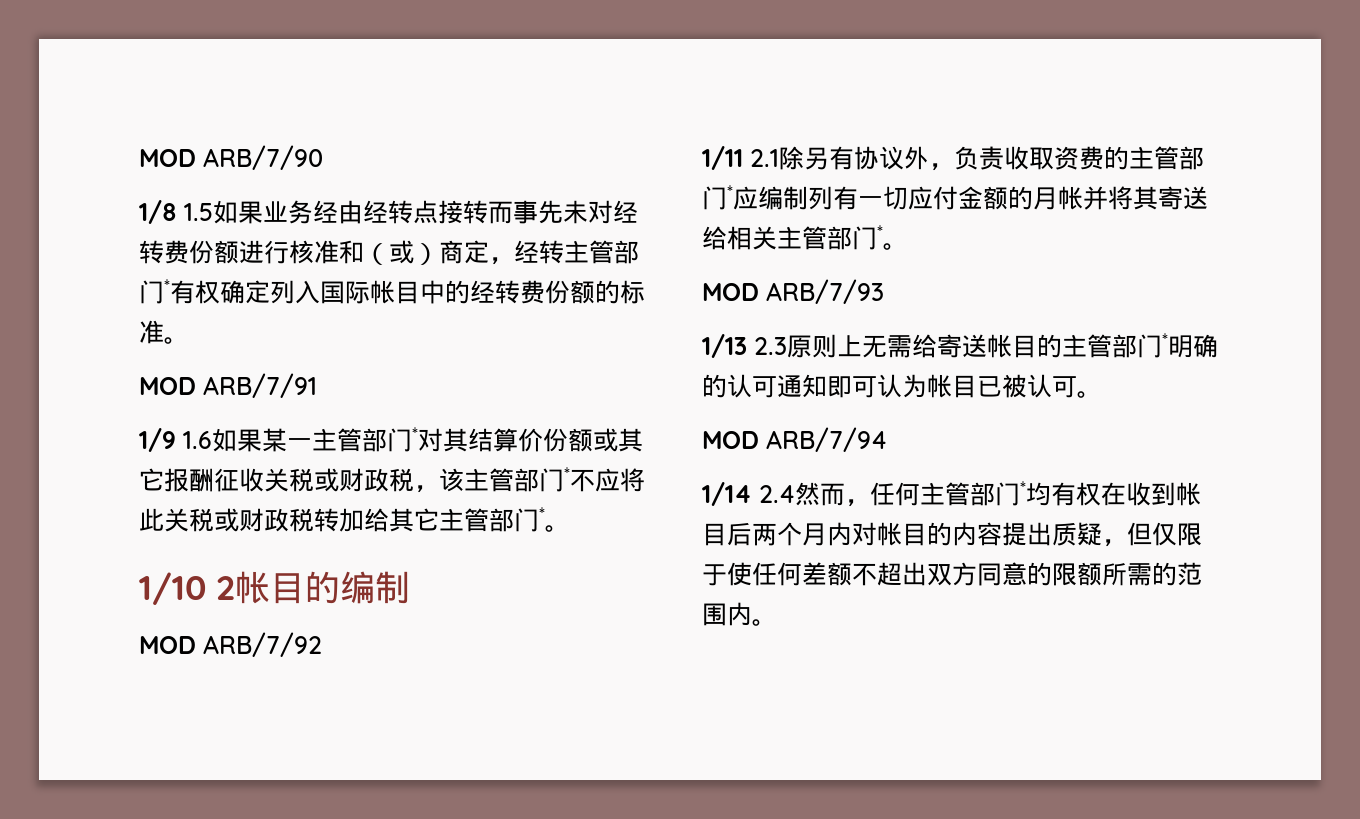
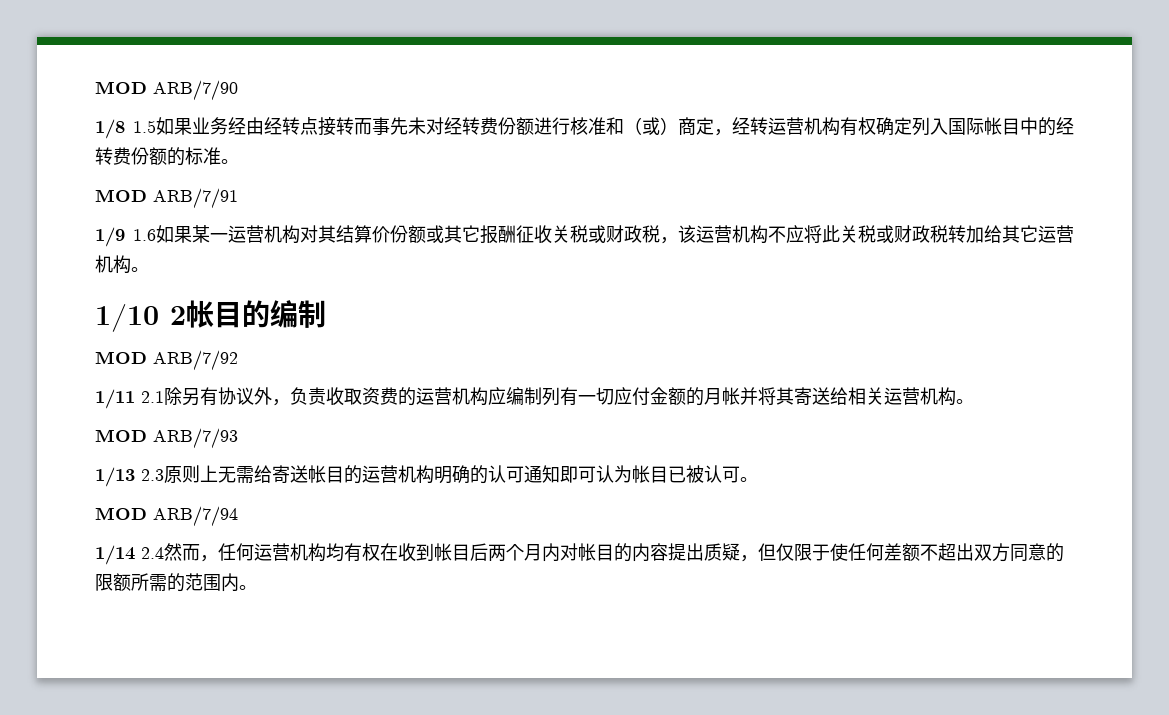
[564,240,639,264] [139,279,170,304] 主管部门* -> [768,117,840,136] 运营机构
[312,427,418,452] 主管部门* -> [228,225,300,244] 运营机构
[464,467,570,492] 主管部门* -> [696,225,768,244] 运营机构
[439,507,545,532] 主管部门* -> [1038,225,1074,243] [95,255,131,274] 运营机构
[1129,146,1204,170] [702,185,733,210] 主管部门* -> [416,387,488,406] 运营机构
[777,225,883,250] 主管部门* -> [884,387,956,406] 运营机构
[1062,333,1168,358] 主管部门* -> [362,465,434,484] 运营机构
[920,481,1026,506] 主管部门* -> [254,543,326,562] 运营机构

